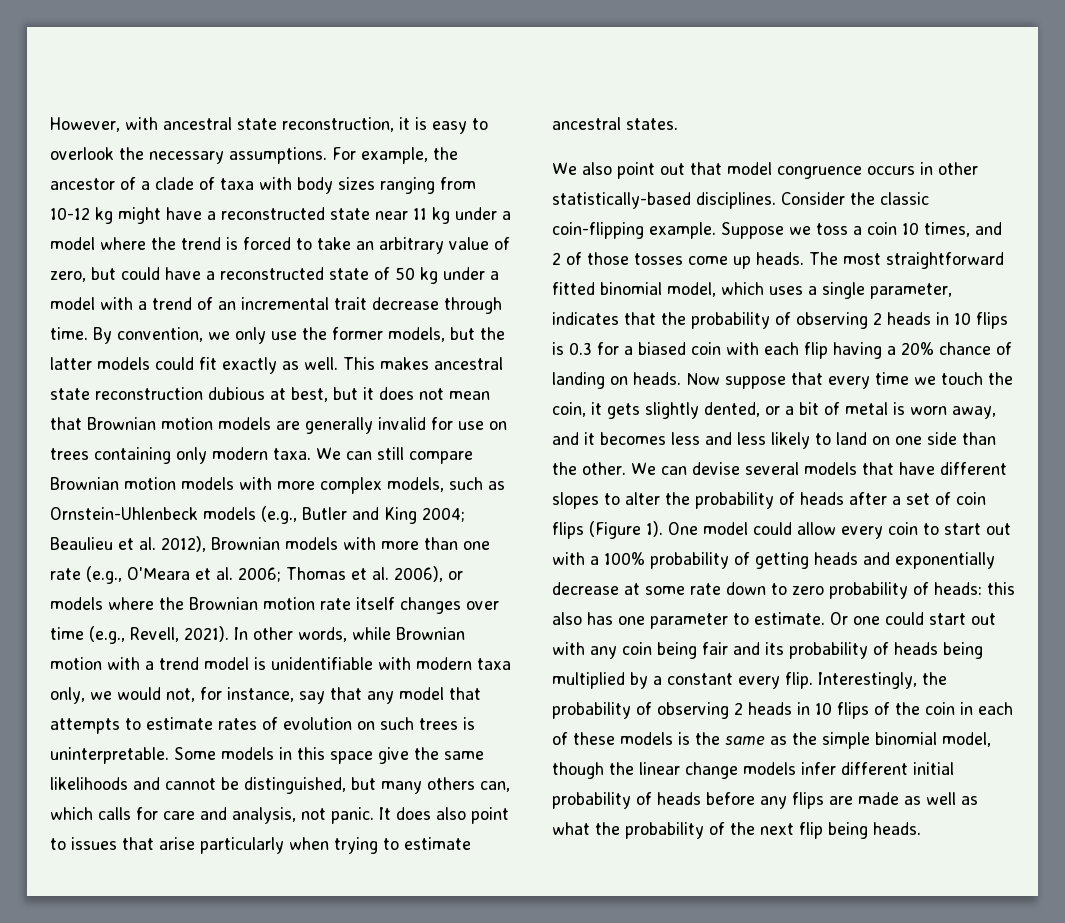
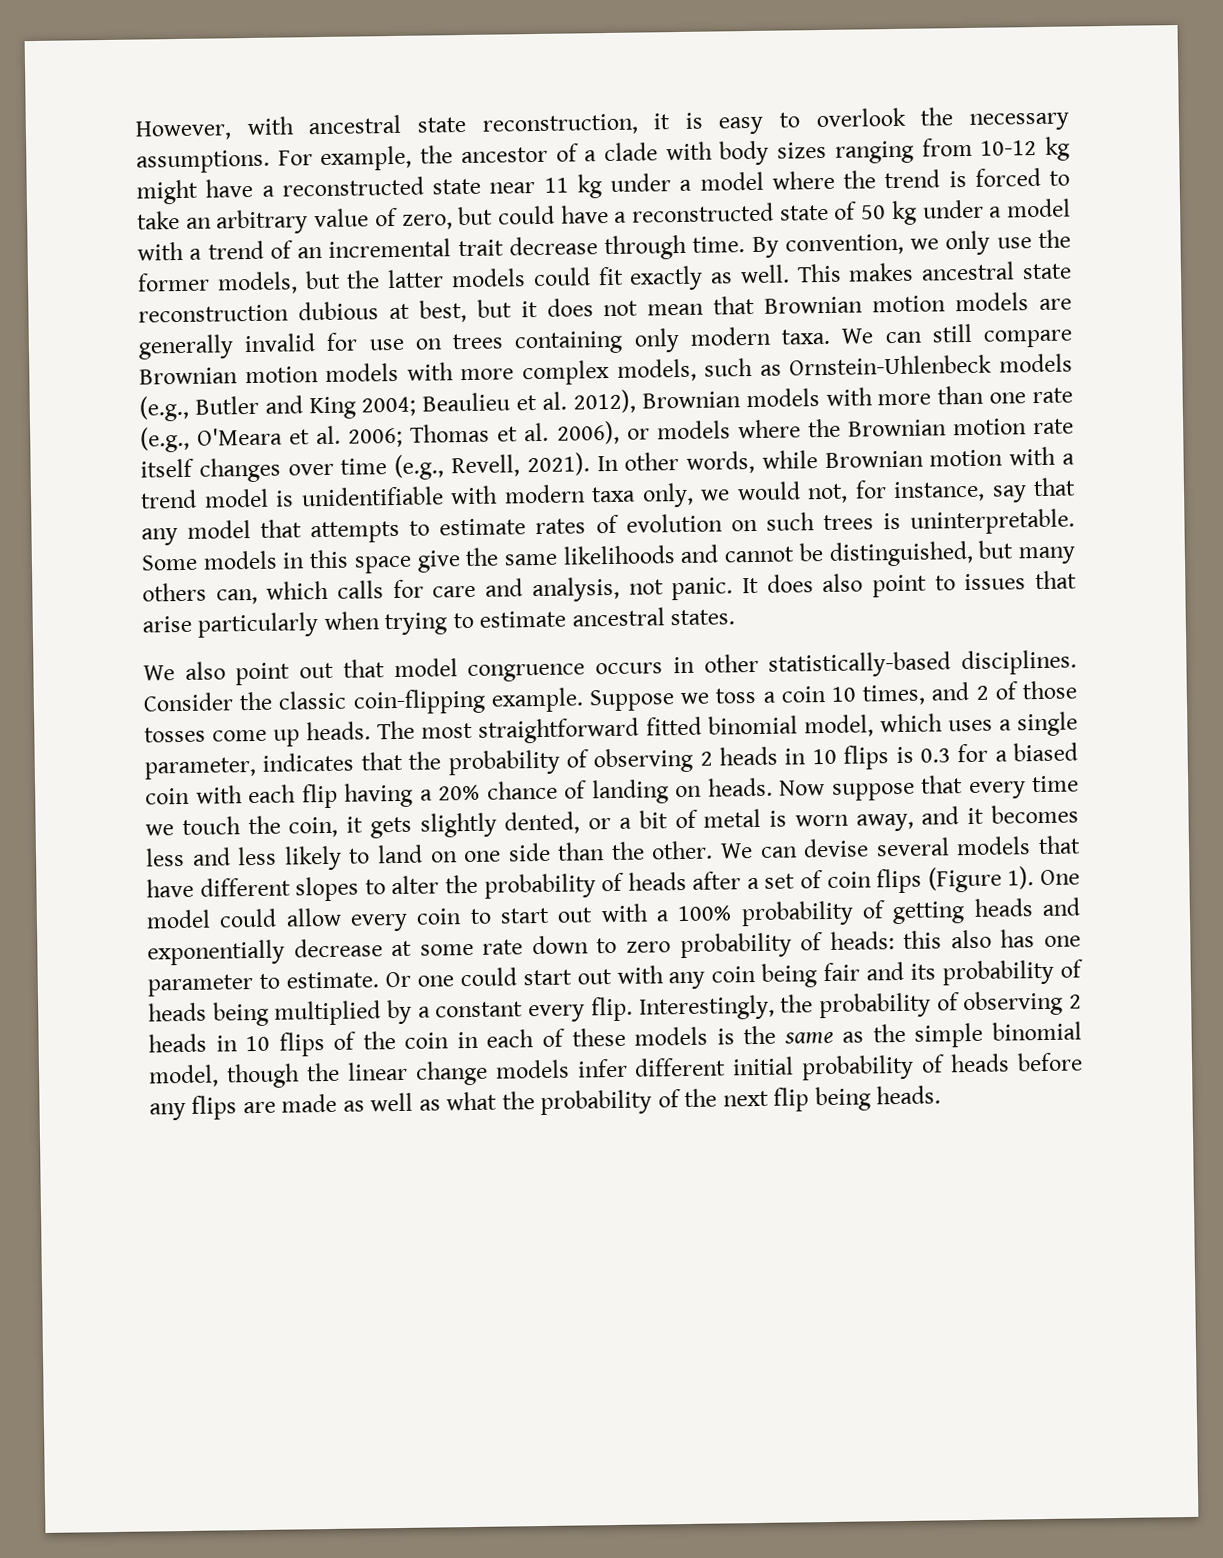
[199,177,254,190] of taxa -> (658, 152) none

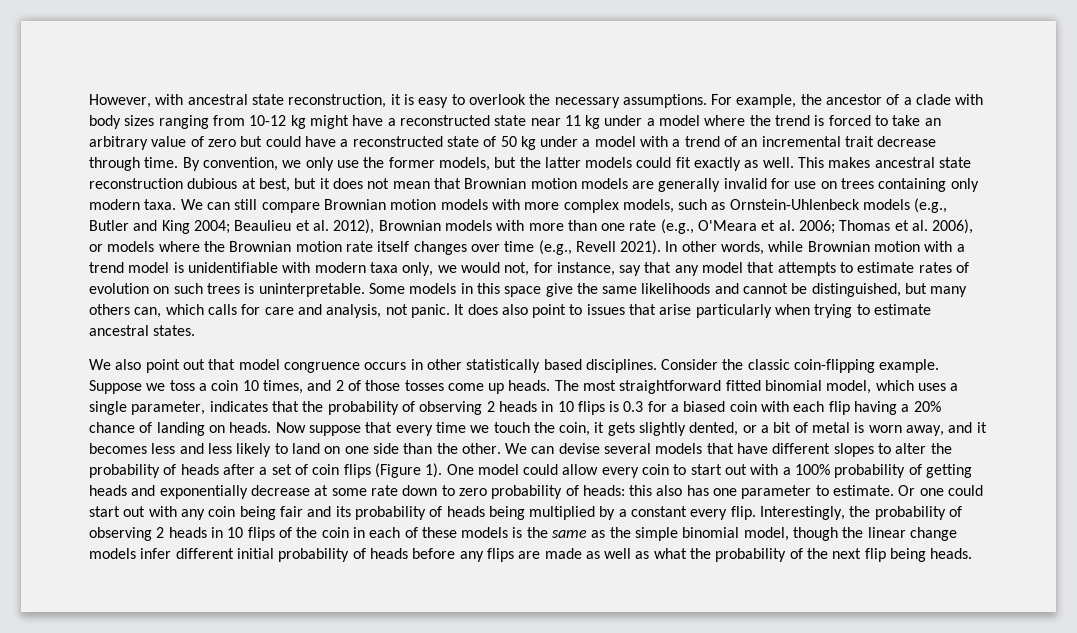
[401,214,453,230] zero, -> [207,139,236,147] zero
[450,454,520,478] Revell, -> [575,241,616,252] Revell
[768,651,952,678] statistically-based -> [466,359,582,373] statistically based

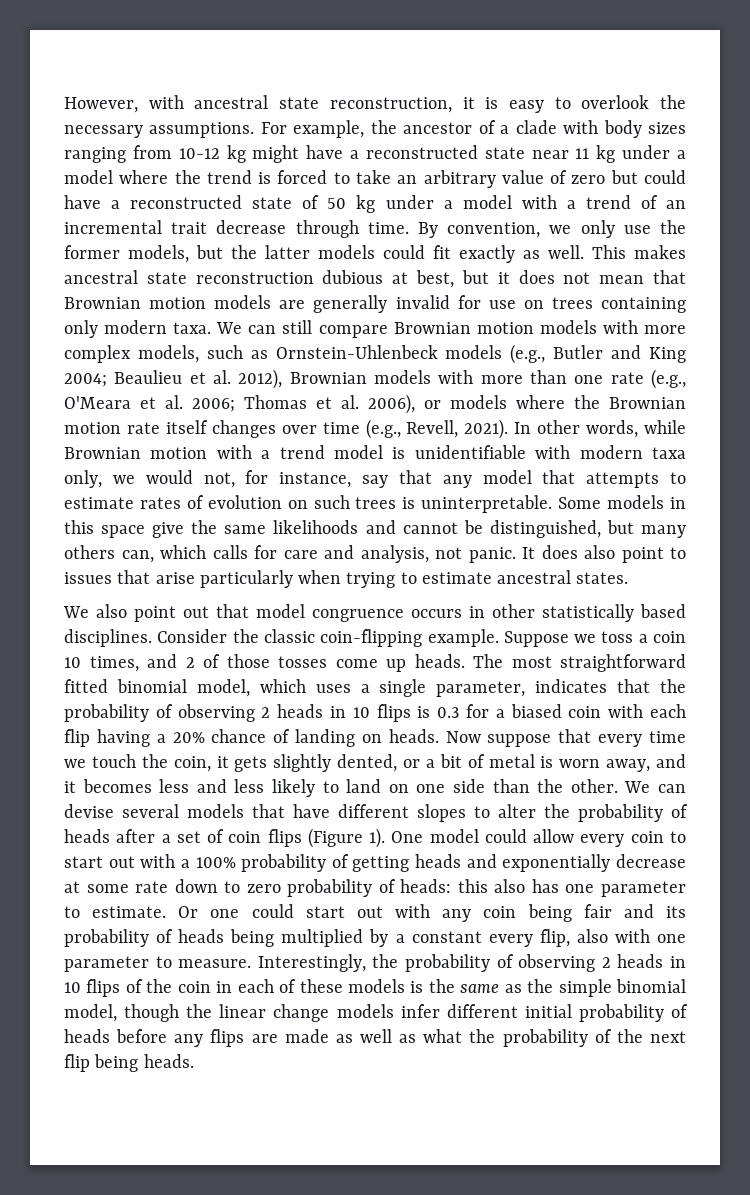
[575,241,616,252] Revell -> [406,420,459,438] Revell,
[730,506,756,520] flip. -> [539,929,686,947] [64,956,252,972] flip, also with one parameter to measure.

